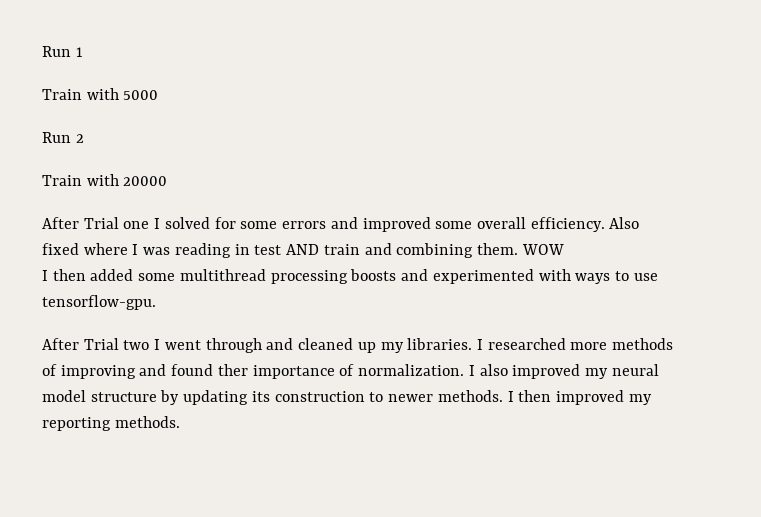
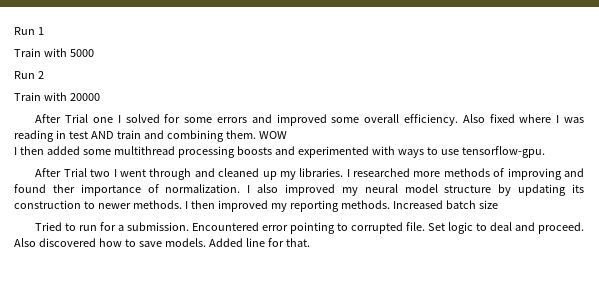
(180, 422) none -> [392,200,498,209] [35,222,584,234] [14,238,310,247] Increased batch size // Tried to run for a submission. Encountered error pointing to corrupted file. Set logic to deal and proceed. Also discovered how to save models. Added line for that.

